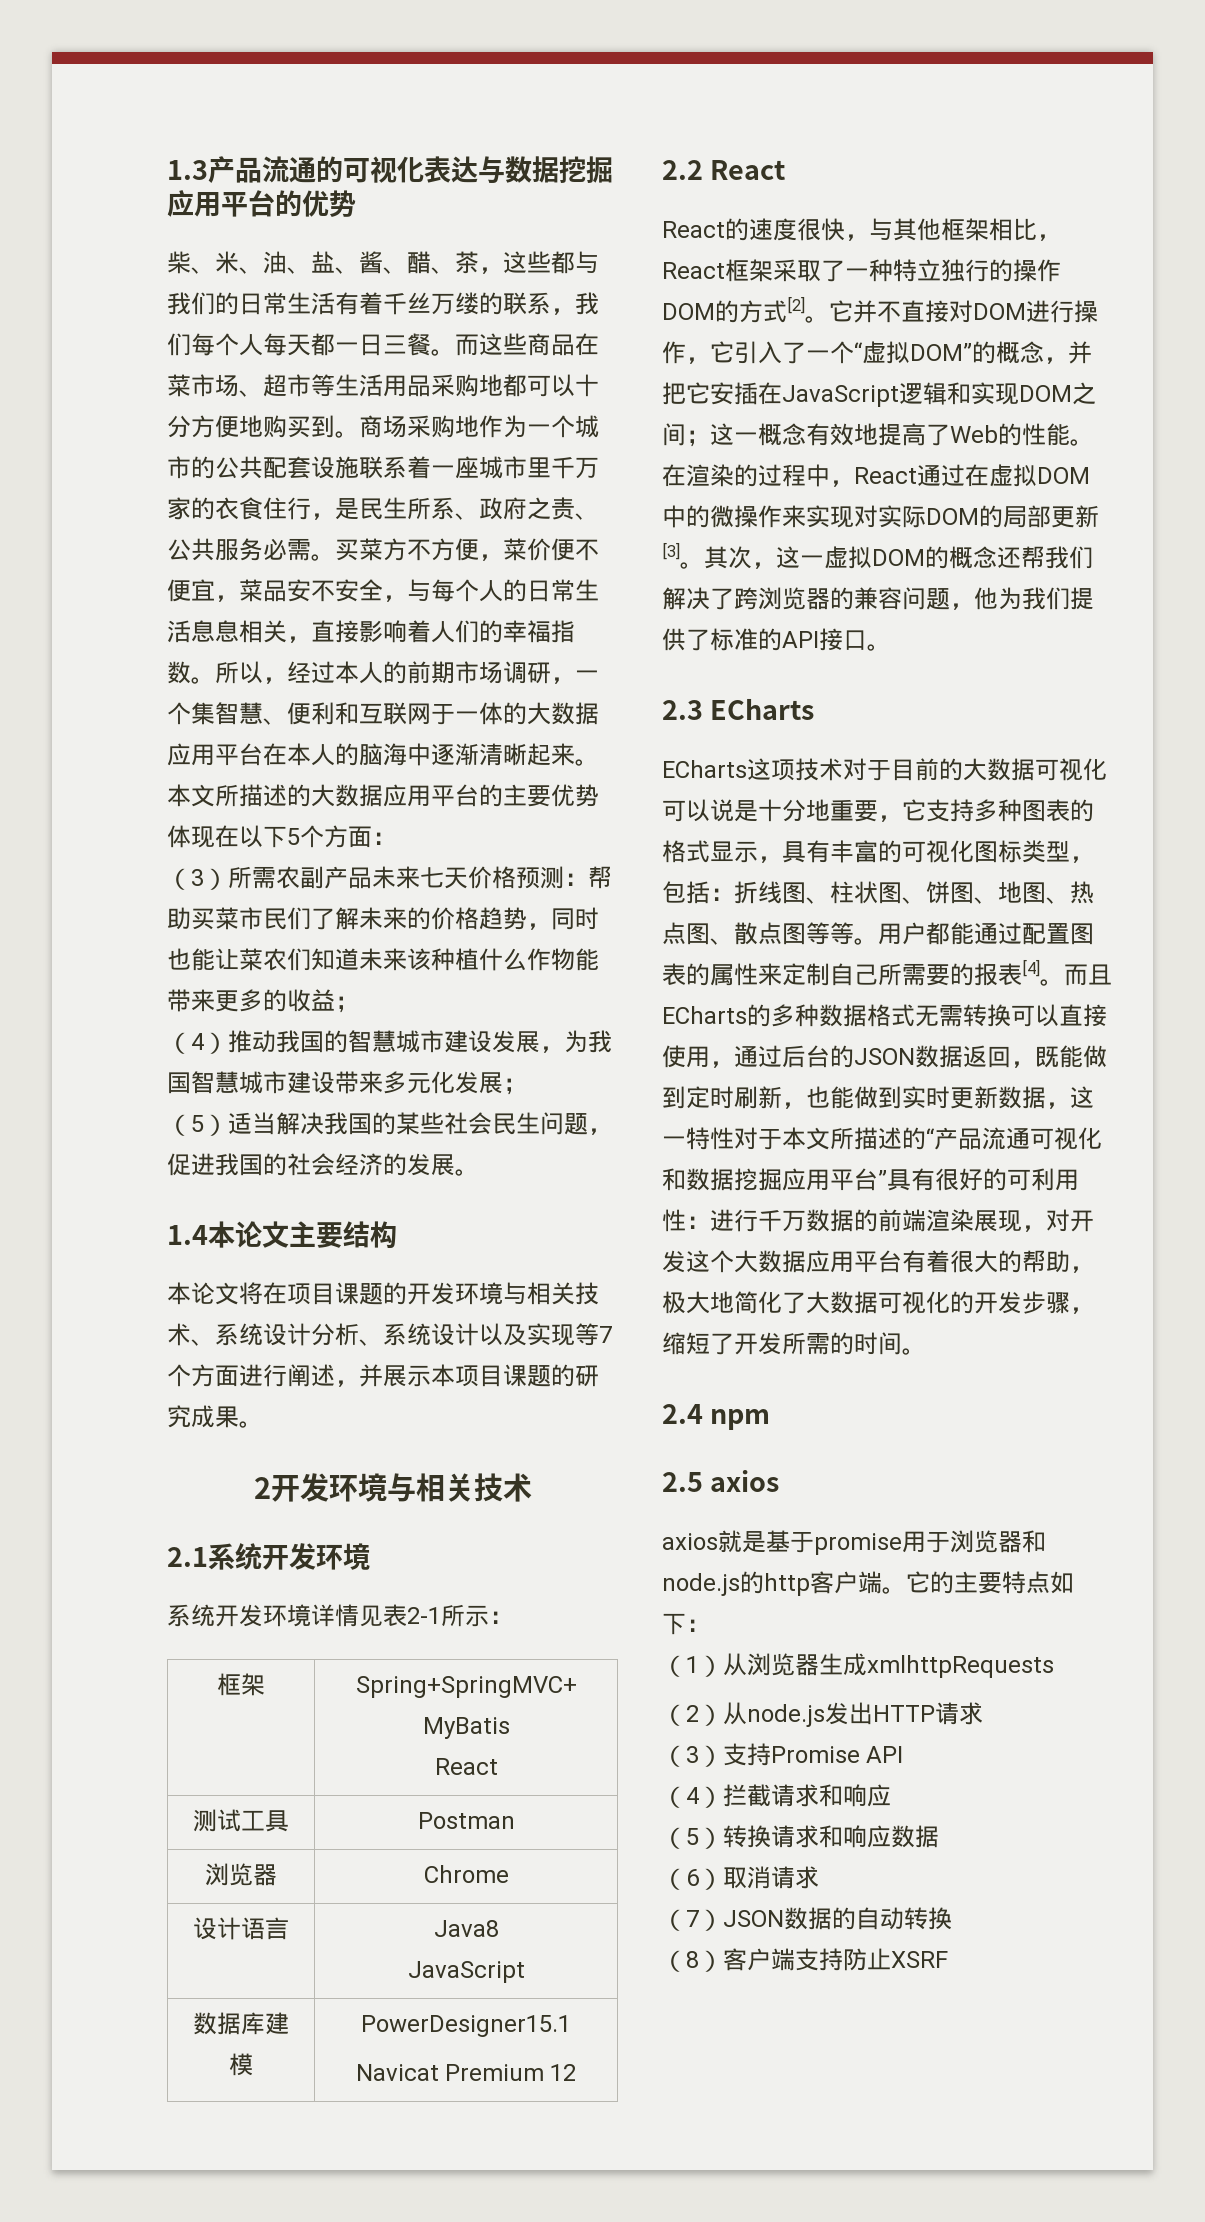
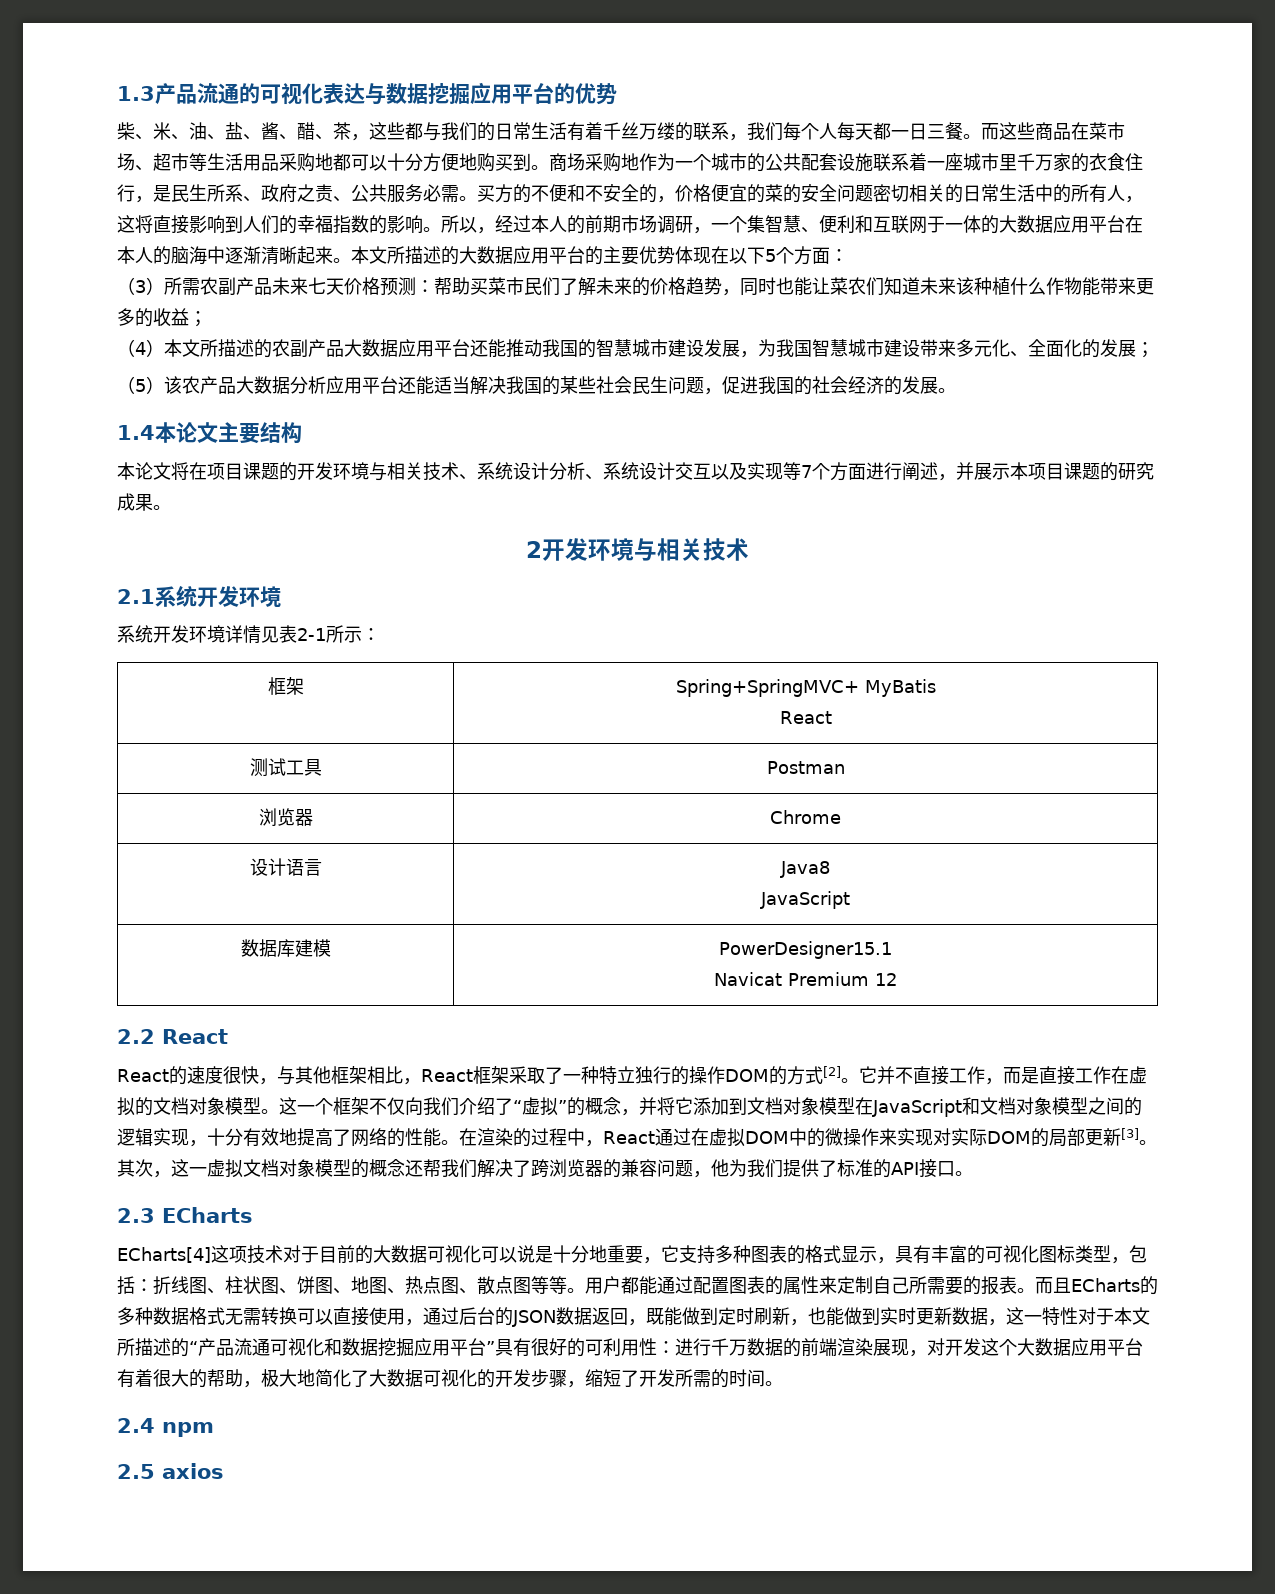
[359,538,599,561] [167,579,599,602] [167,620,311,643] 菜方不方便，菜价便不便宜，菜品安不安全，与每个人的日常生活息息相关， -> [495,184,1143,203] [117,215,153,233] 方的不便和不安全的，价格便宜的菜的安全问题密切相关的日常生活中的所有人，这将
[407,620,431,643] 着 -> [225,215,243,233] 到
(191, 672) none -> [369,215,423,234] 的影响
(228, 1043) none -> [164,339,506,358] 本文所描述的农副产品大数据应用平台还能
(455, 1082) none -> [1010,339,1100,358] 、全面化的
(228, 1125) none -> [164,376,434,395] 该农产品大数据分析应用平台还能
(479, 1334) none -> [675,462,711,480] 交互
[949,300,1098,323] [662,341,854,364] 对DOM进行操作，它引入了一个 -> [948,1066,1147,1085] [117,1097,513,1116] 工作，而是直接工作在虚拟的文档对象模型。这一个框架不仅向我们介绍了
[910,343,972,361] DOM” -> [558,1100,567,1113] ”
[662,382,1096,407] [662,423,806,447] 把它安插在JavaScript逻辑和实现DOM之间；这一概念 -> [657,1097,1142,1117] [117,1128,243,1147] 将它添加到文档对象模型在JavaScript和文档对象模型之间的逻辑实现，十分
[950,425,998,443] Web -> [351,1128,387,1147] 网络
[872,549,925,566] DOM -> [243,1159,351,1177] 文档对象模型
[662,760,747,778] ECharts -> [117,1247,211,1263] ECharts[4]
[1022,959,1040,977] [4] -> (1017, 1285) none
[662,1530,1046,1555] [662,1571,1074,1596] [662,1613,710,1635] [662,1653,1054,1678] [662,1702,983,1727] [662,1743,904,1767] [662,1784,891,1808] [662,1825,939,1849] [662,1866,819,1890] [662,1907,952,1931] [662,1948,948,1972] // axios就是基于promise用于浏览器和node.js的http客户端。它的主要特点如下： // （1）从浏览器生成xmlhttpRequests // （2）从node.js发出HTTP请求 // （3）支持Promise API // （4）拦截请求和响应 // （5）转换请求和响应数据 // （6）取消请求 // （7）JSON数据的自动转换 // （8）客户端支持防止XSRF -> (224, 1471) none

